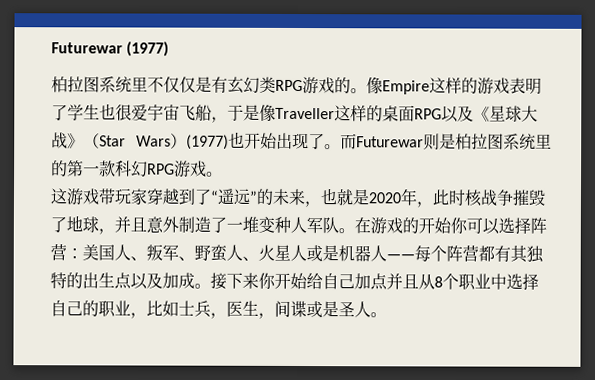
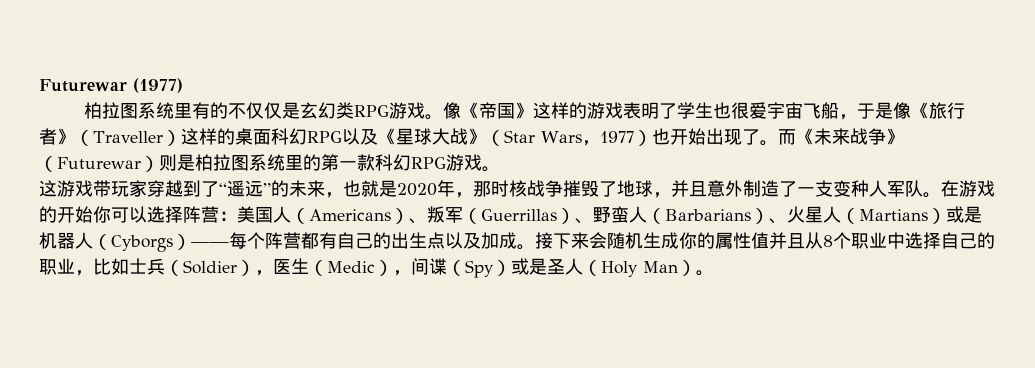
(148, 84) none -> [191,102,228,119] 有的
[211,76,228,93] 有 -> (300, 110) none
[334,77,430,95] 的。像Empire -> [424,102,533,120] 。像《帝国》
[275,107,335,120] Traveller -> [910,102,965,119] [39,128,181,146] 《旅行者》（Traveller）
(415, 113) none -> [270,128,307,145] 科幻
[170,133,229,150] ）(1977) -> [581,130,652,146] ，1977）
[356,136,424,148] Futurewar -> [795,128,904,145] [39,156,159,172] 《未来战争》（Futurewar）
[432,189,450,206] 此 -> [473,181,491,197] 那
[242,216,259,233] 堆 -> [815,180,833,197] 支
[130,244,307,262] 、叛军、野蛮人、火星人 -> [291,206,946,224] （Americans）、叛军（Guerrillas）、野蛮人（Barbarians）、火星人（Martians）
(387, 253) none -> [93,234,191,252] （Cyborgs）
[510,245,544,263] [50,272,67,290] 其独特 -> [337,232,373,249] 自己
[258,272,388,291] 你开始给自己加点 -> [589,232,769,249] 会随机生成你的属性值
[210,300,371,319] ，医生，间谍或是圣人 -> [165,258,696,278] （Soldier），医生（Medic），间谍（Spy）或是圣人（Holy Man）

